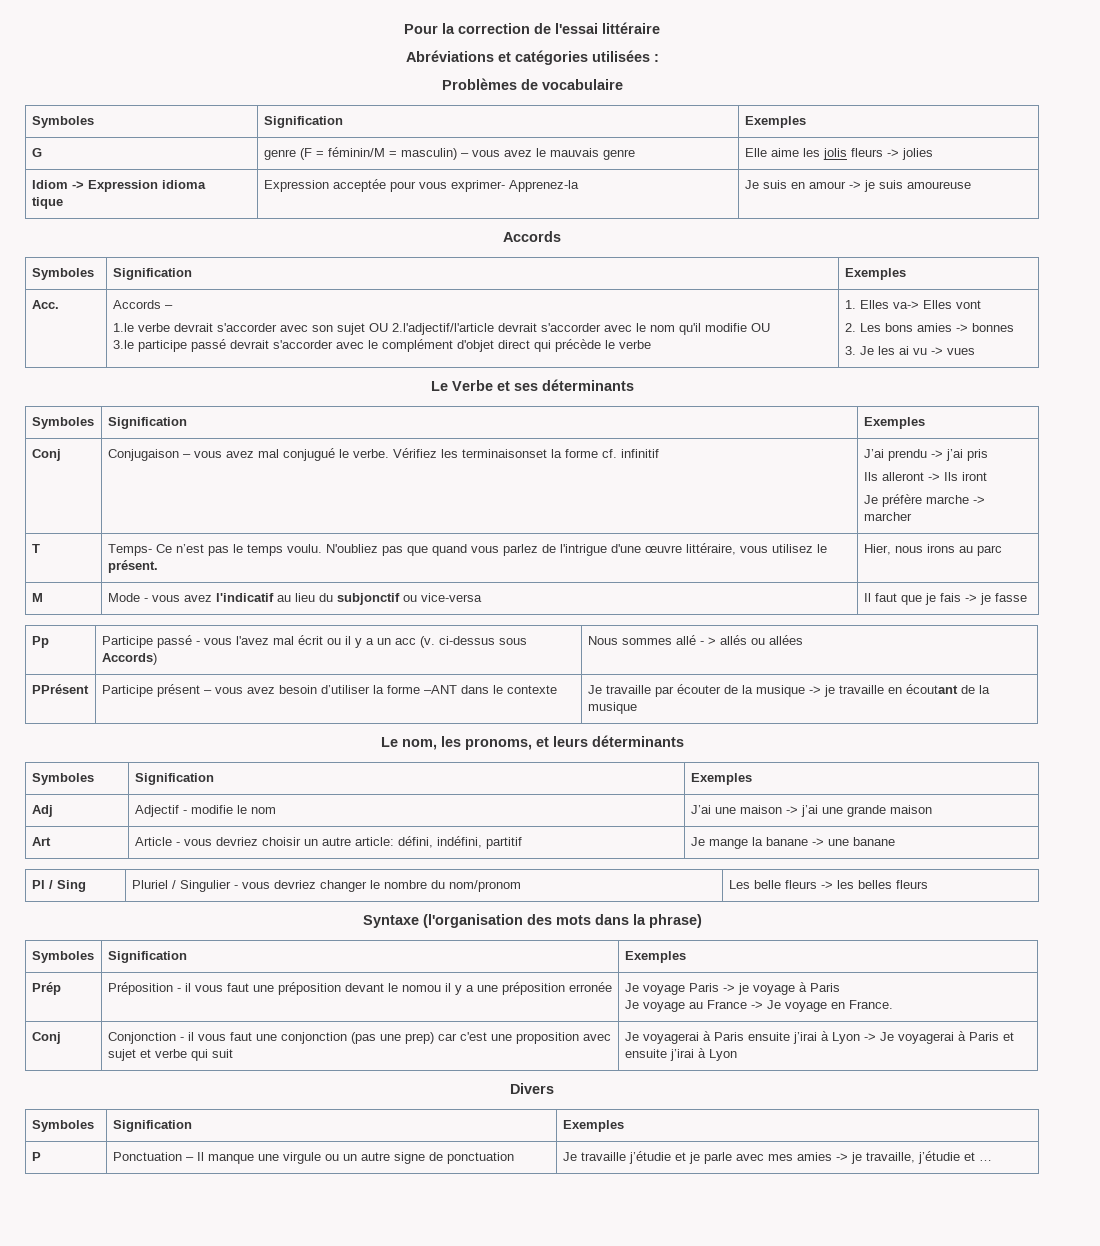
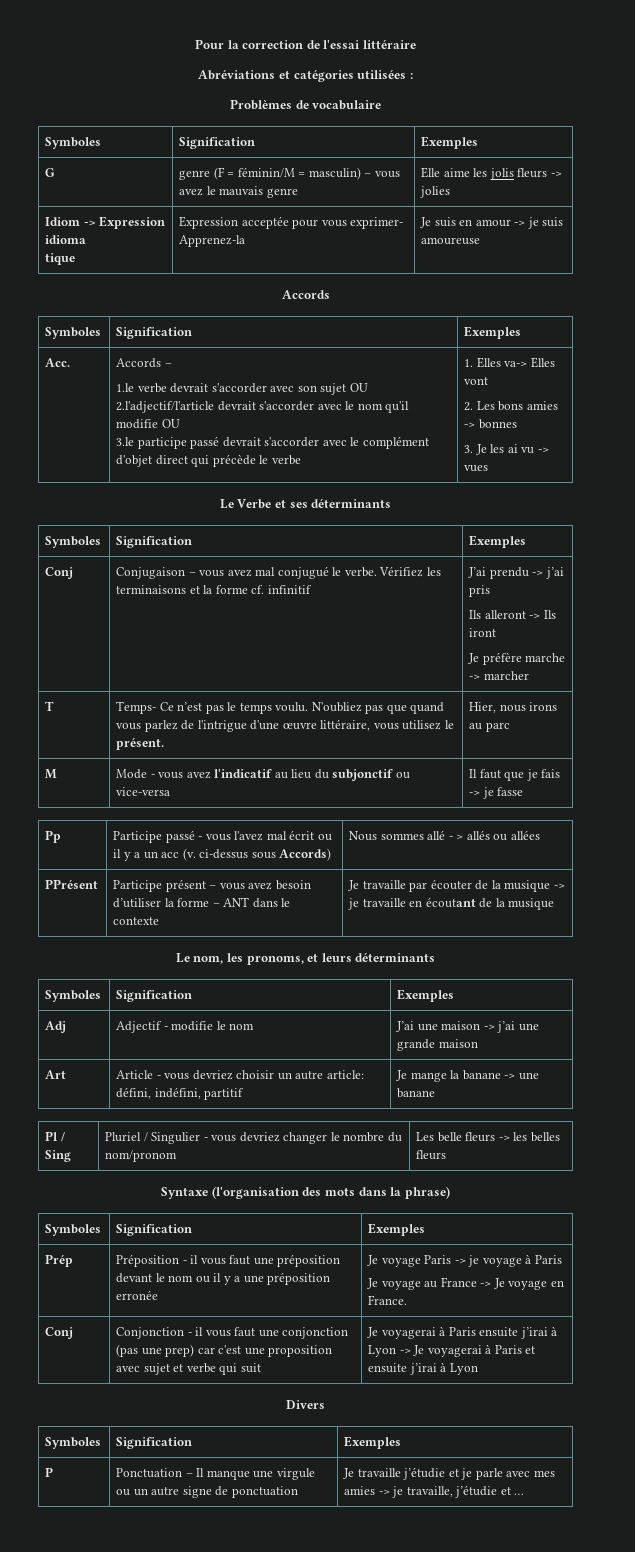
[461,449,547,458] terminaisonset -> [116,585,200,594] terminaisons et
[423,685,457,694] –ANT -> [212,897,250,907] – ANT
[401,985,441,992] nomou -> [168,1275,210,1283] nom ou

